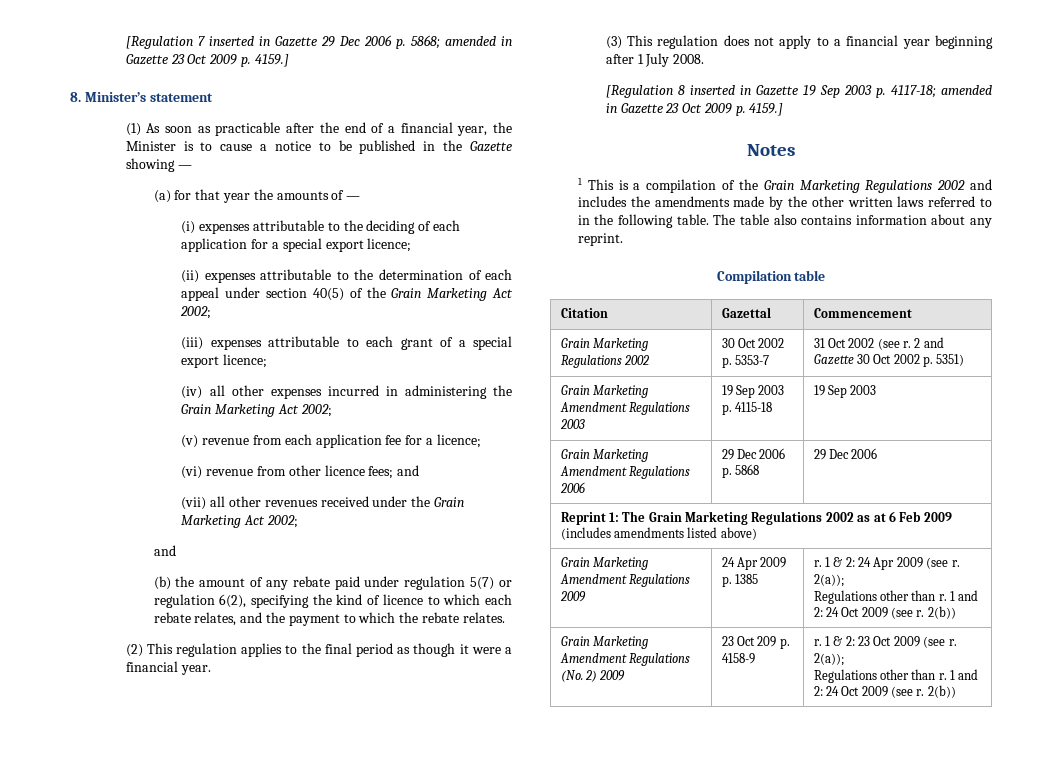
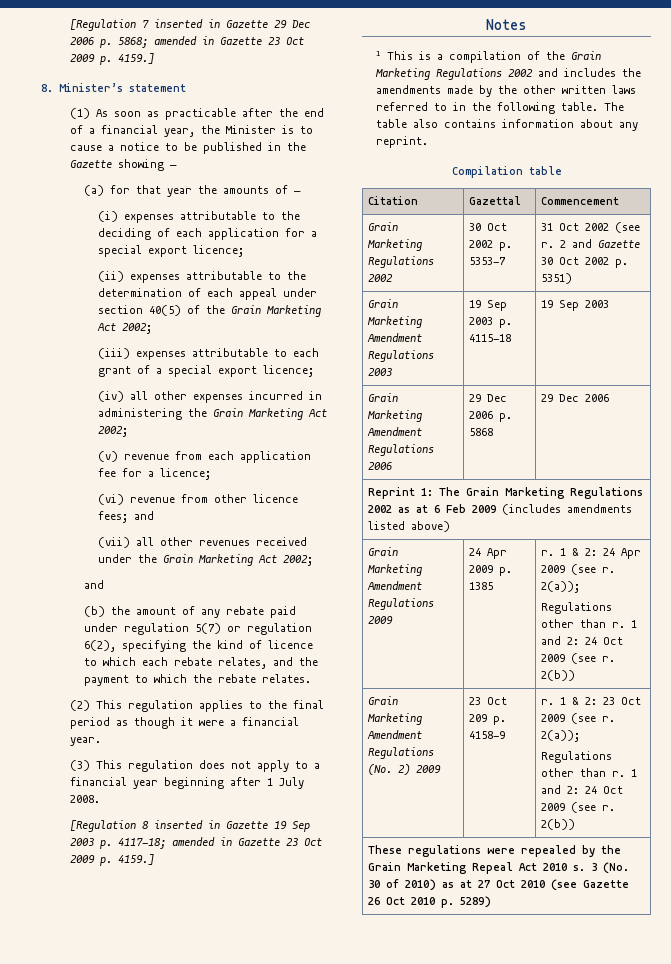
(956, 691) none -> [368,845,622,857] [368,862,630,874] [368,879,630,891] [368,896,492,908] // These regulations were repealed by the Grain Marketing Repeal Act 2010 s. 3 (No. 30 of 2010) as at 27 Oct 2010 (see Gazette 26 Oct 2010 p. 5289)

